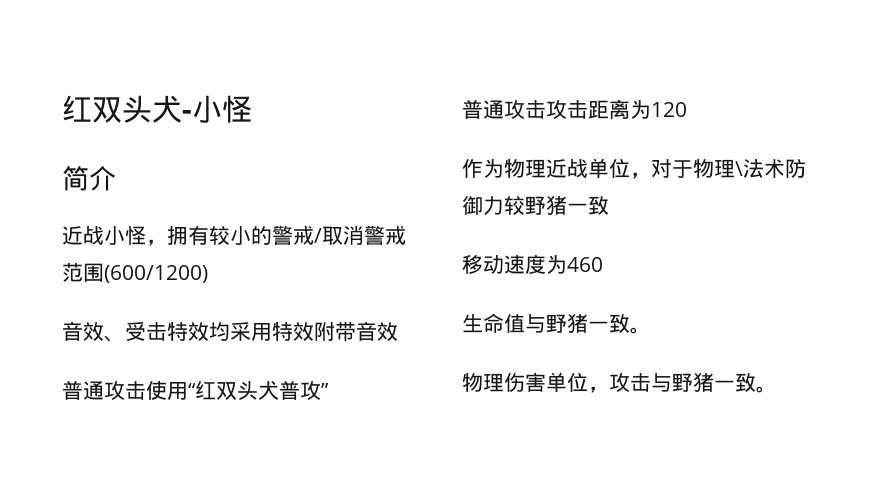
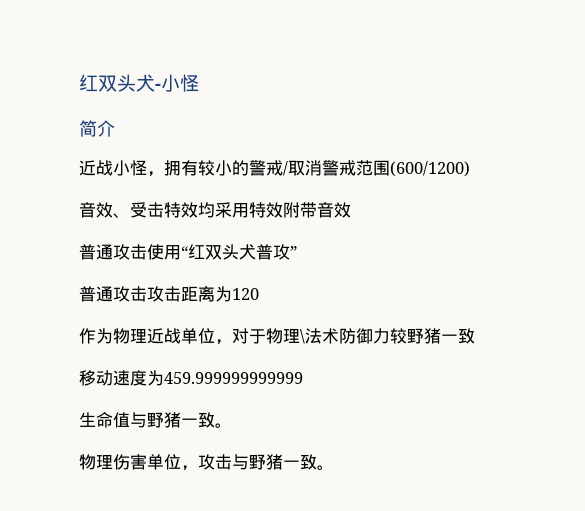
[567,257,603,272] 460 -> [164,372,303,384] 459.999999999999

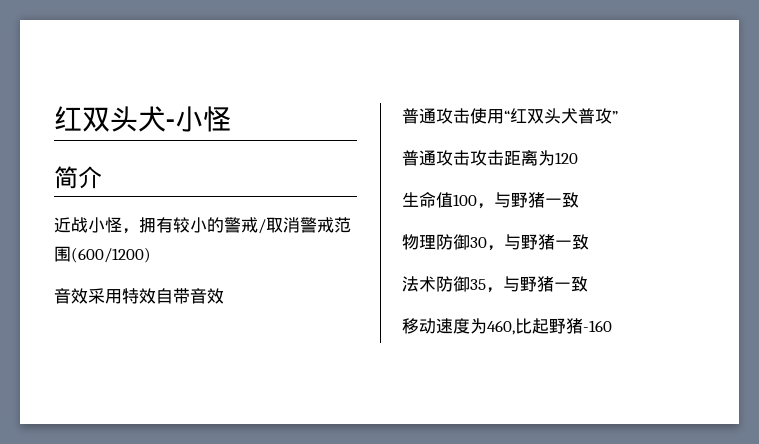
[113,202,215,218] 、受击特效均 -> (88, 296) none
[283,202,300,218] 附 -> [156,288,173,304] 自
[79,328,407,345] 作为物理近战单位，对于物理\法术防御力较 -> [402,192,579,209] [402,234,589,251] [402,276,520,293] 生命值100，与野猪一致 // 物理防御30，与野猪一致 // 法术防御35，与
[164,372,303,384] [79,412,232,428] [79,454,334,471] 459.999999999999 // 生命值与野猪一致。 // 物理伤害单位，攻击与野猪一致。 -> [487,318,612,335] 460,比起野猪-160

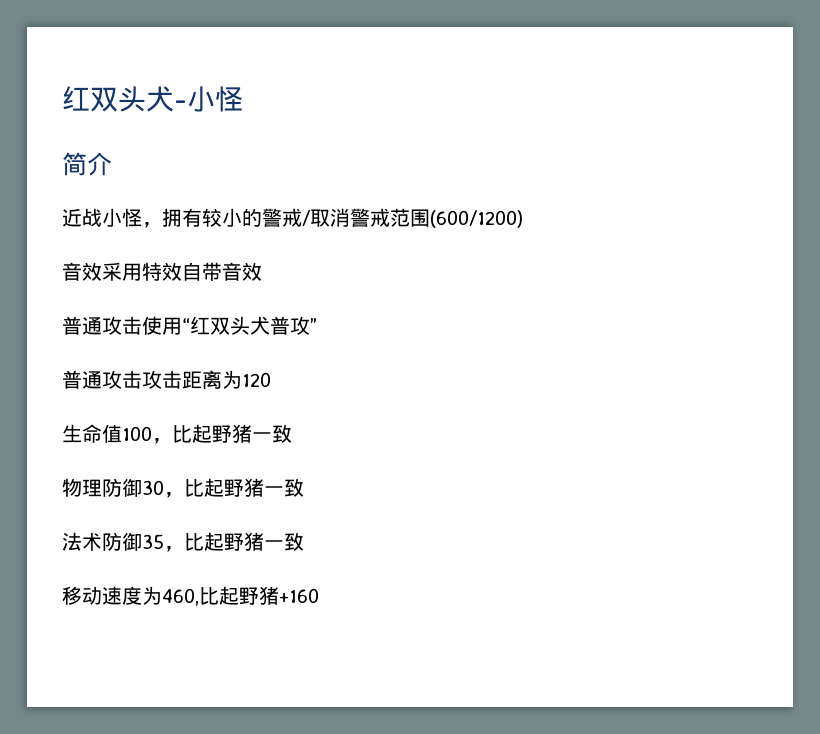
[494,192,511,208] 与 -> [172,424,212,443] 比起
[504,234,521,250] 与 -> [184,478,224,497] 比起
[503,276,520,292] 与 -> [184,532,224,551] 比起
[583,320,612,332] -160 -> [279,588,319,603] +160

